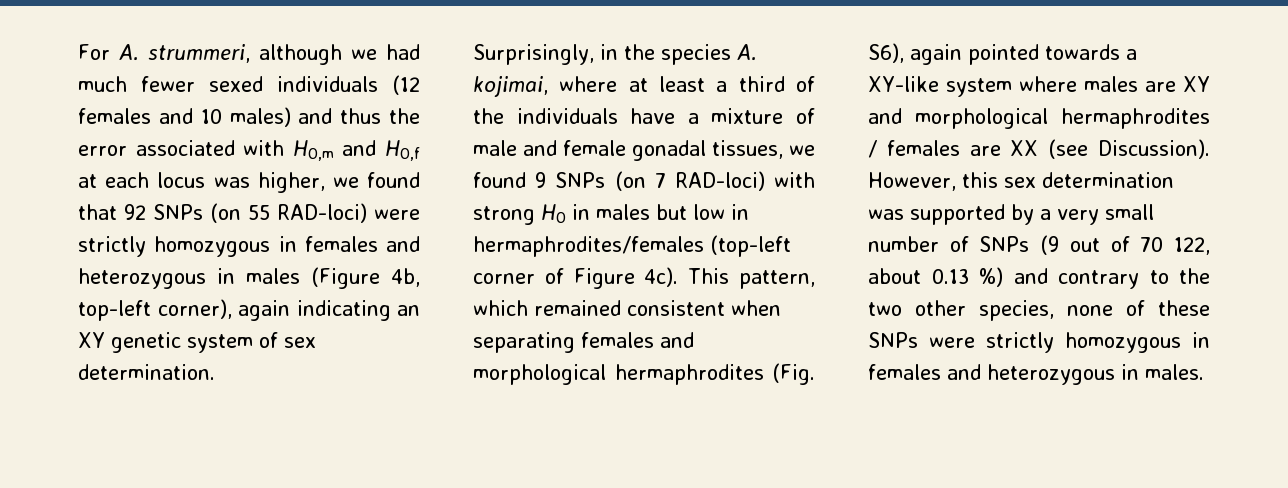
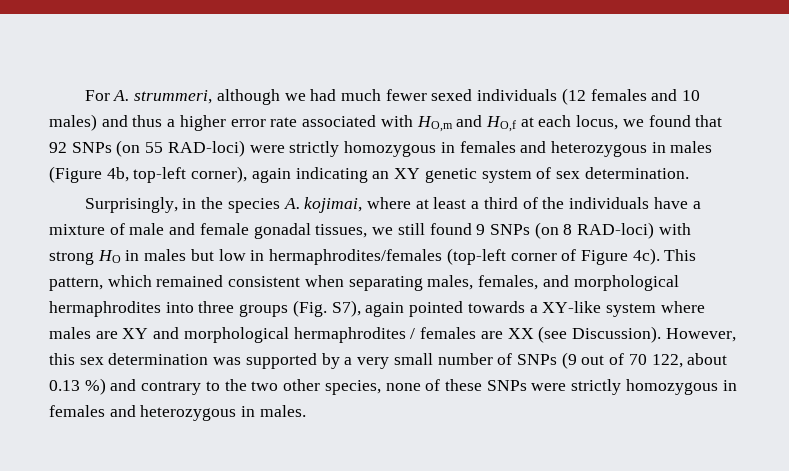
[389,108,420,124] [78,145,127,156] the error -> [167,115,298,131] a higher error rate
[157,172,325,193] locus was higher, -> [576,115,619,130] locus,
(815, 150) none -> [397,223,425,235] still
[654,173,666,188] 7 -> [563,224,573,235] 8
[581,332,694,348] [473,363,815,385] [868,43,904,63] females and morphological hermaphrodites (Fig. S6), -> [427,275,679,291] [49,300,361,317] males, females, and morphological hermaphrodites into three groups (Fig. S7),

